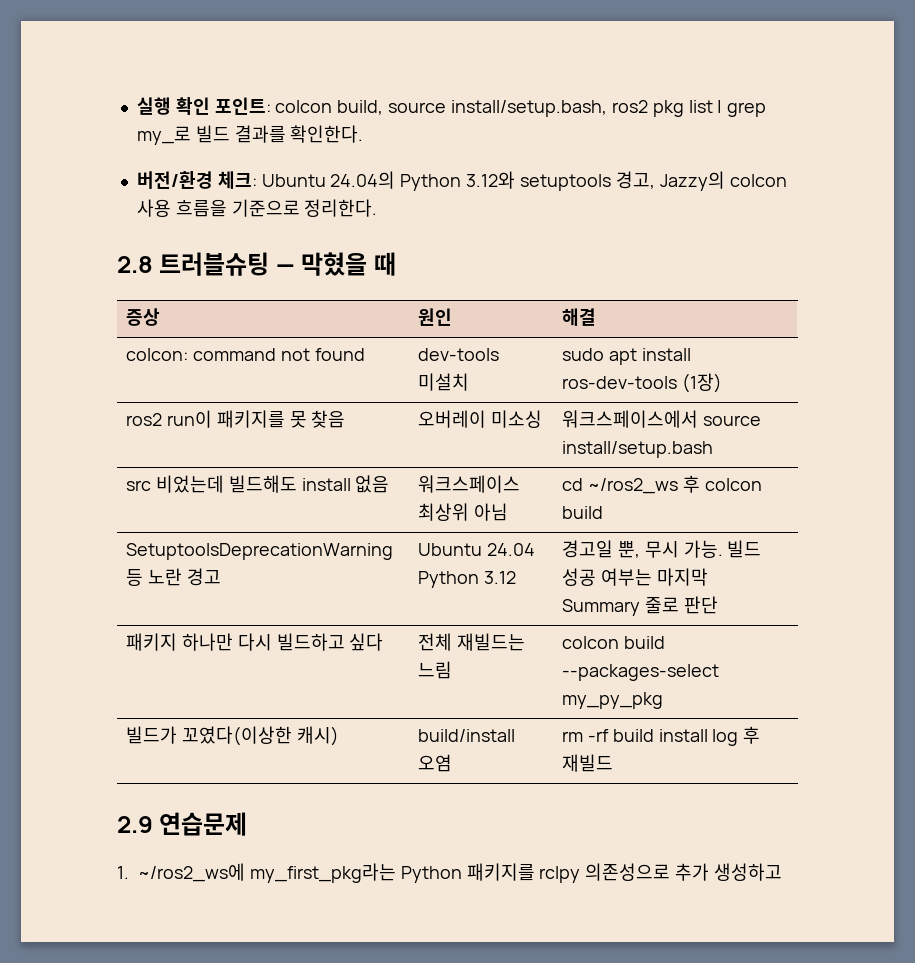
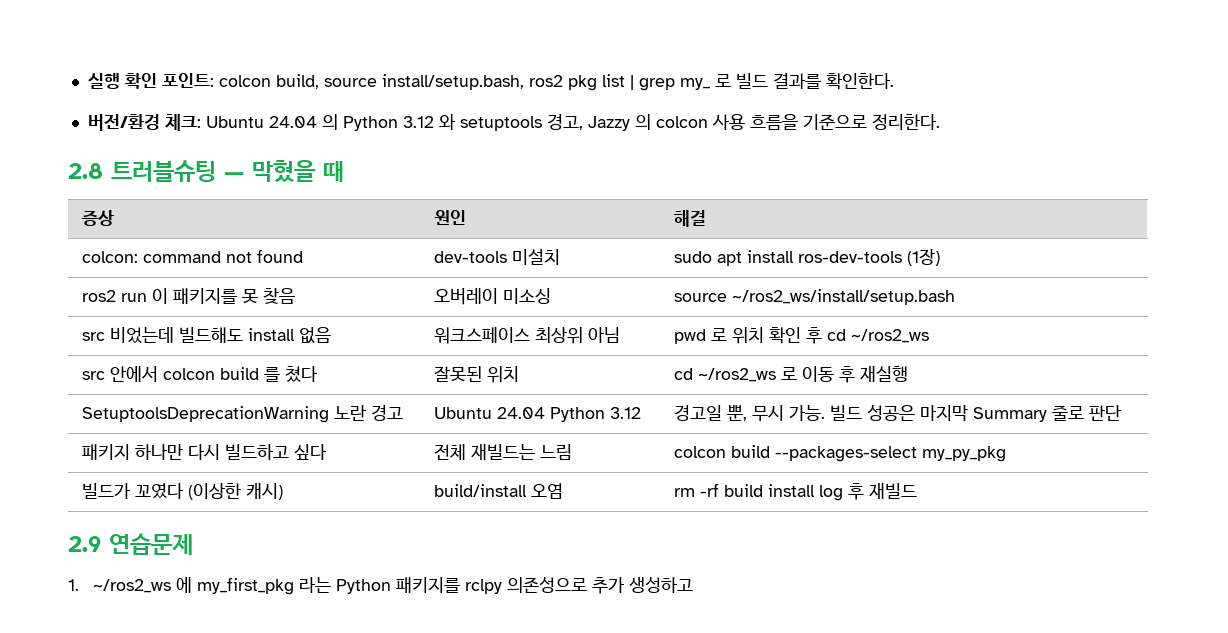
[136,126,191,145] my_로 -> [679,74,731,90] my_ 로
[330,171,725,191] 24.04의 Python 3.12와 setuptools 경고, Jazzy의 -> [268,114,651,131] 24.04 의 Python 3.12 와 setuptools 경고, Jazzy 의
[166,410,212,428] run이 -> [120,288,168,304] run 이
[562,410,761,428] [562,441,714,458] 워크스페이스에서 source install/setup.bash -> [673,289,955,305] source ~/ros2_ws/install/setup.bash
[562,475,762,494] [562,506,604,519] cd ~/ros2_ws 후 colcon build -> [673,327,929,344] [81,366,318,382] [433,366,519,383] [673,365,908,383] pwd 로 위치 확인 후 cd ~/ros2_ws // src 안에서 colcon build 를 쳤다 | 잘못된 위치 | cd ~/ros2_ws 로 이동 후 재실행
[126,569,144,586] 등 -> (329, 414) none
[562,568,652,586] 성공 여부는 -> [866,405,915,421] 성공은
[181,726,292,746] 꼬였다(이상한 -> [134,483,241,500] 꼬였다 (이상한
[138,863,396,883] ~/ros2_ws에 my_first_pkg라는 -> [93,577,332,595] ~/ros2_ws 에 my_first_pkg 라는

